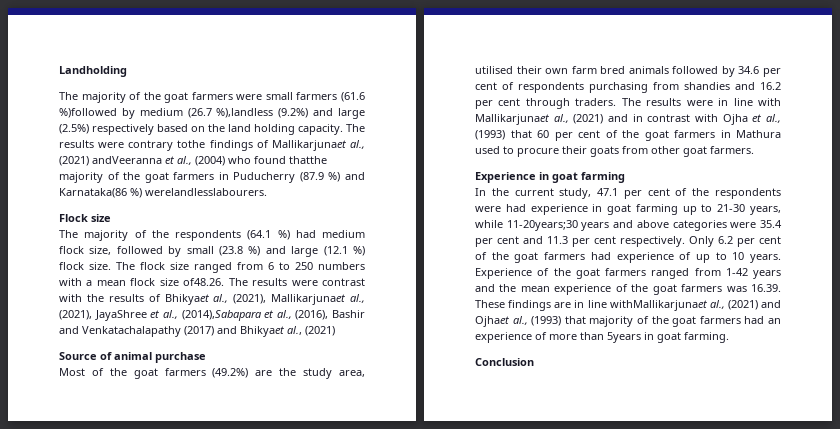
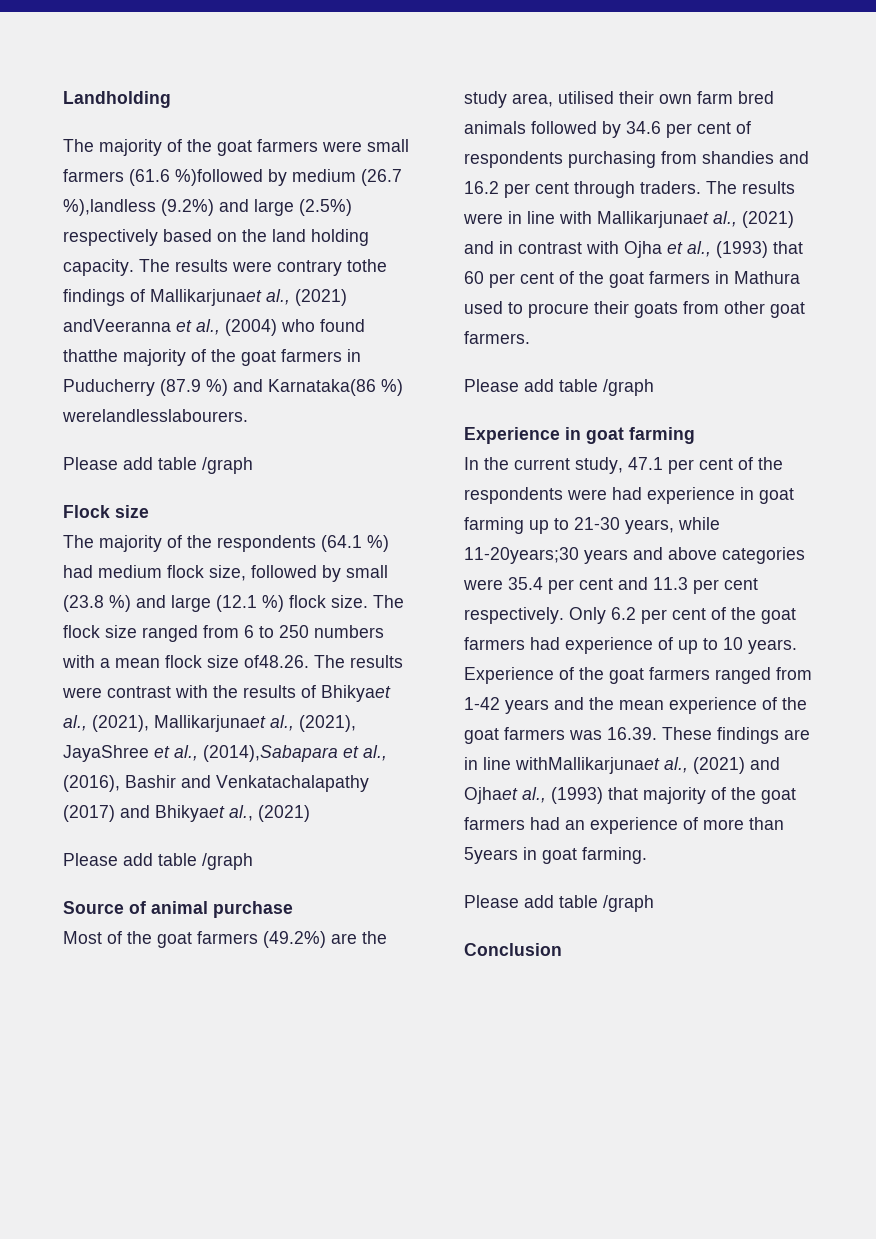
(267, 192) none -> [63,457,253,474] // Please add table /graph
(335, 331) none -> [63,853,253,870] // Please add table /graph
(754, 150) none -> [464,379,654,396] // Please add table /graph
(729, 337) none -> [464,895,654,912] // Please add table /graph

